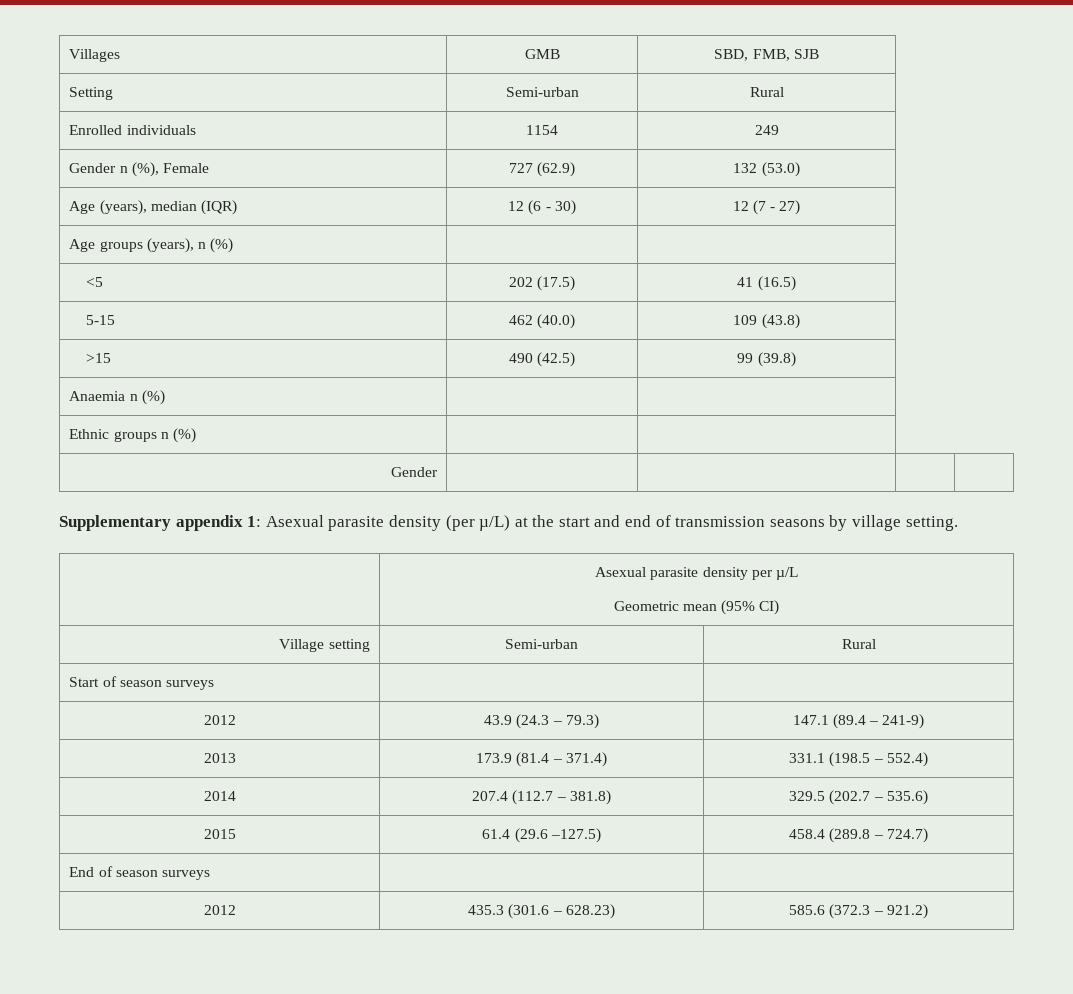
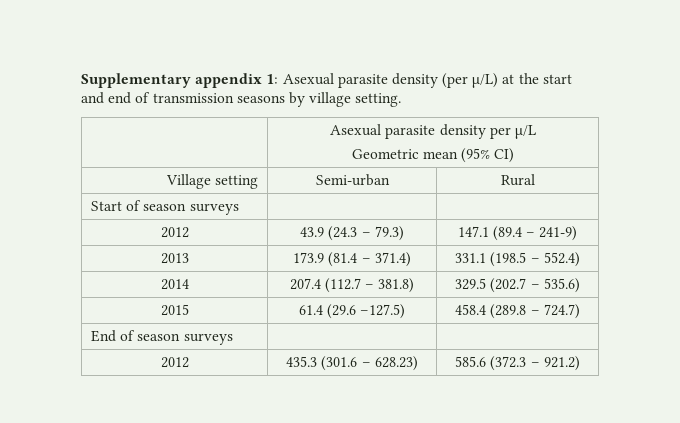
[69,49,121,62] [524,49,560,59] [714,49,819,61] [69,87,114,100] [505,87,579,97] [749,87,784,97] [69,125,196,135] [526,125,558,135] [754,125,779,135] [69,162,209,177] [508,162,576,177] [733,162,800,177] [69,200,237,215] [508,200,576,215] [732,200,801,215] [69,238,234,253] [85,277,103,287] [508,276,576,291] [737,276,796,291] [85,315,115,325] [508,314,576,329] [733,314,800,329] [85,353,111,363] [508,352,576,367] [737,352,796,367] [69,390,165,405] [69,428,196,443] [390,467,438,477] Villages | GMB | SBD, FMB, SJB // Setting | Semi-urban | Rural // Enrolled individuals | 1154 | 249 // Gender n (%), Female | 727 (62.9) | 132 (53.0) // Age (years), median (IQR) | 12 (6 - 30) | 12 (7 - 27) // Age groups (years), n (%) | | // <5 | 202 (17.5) | 41 (16.5) // 5-15 | 462 (40.0) | 109 (43.8) // >15 | 490 (42.5) | 99 (39.8) // Anaemia n (%) | | // Ethnic groups n (%) | | // Gender | | | | // -> (81, 80) none

